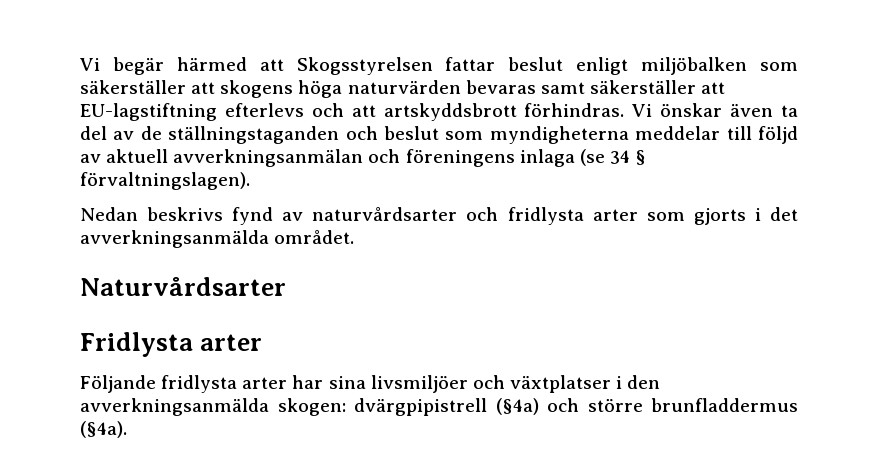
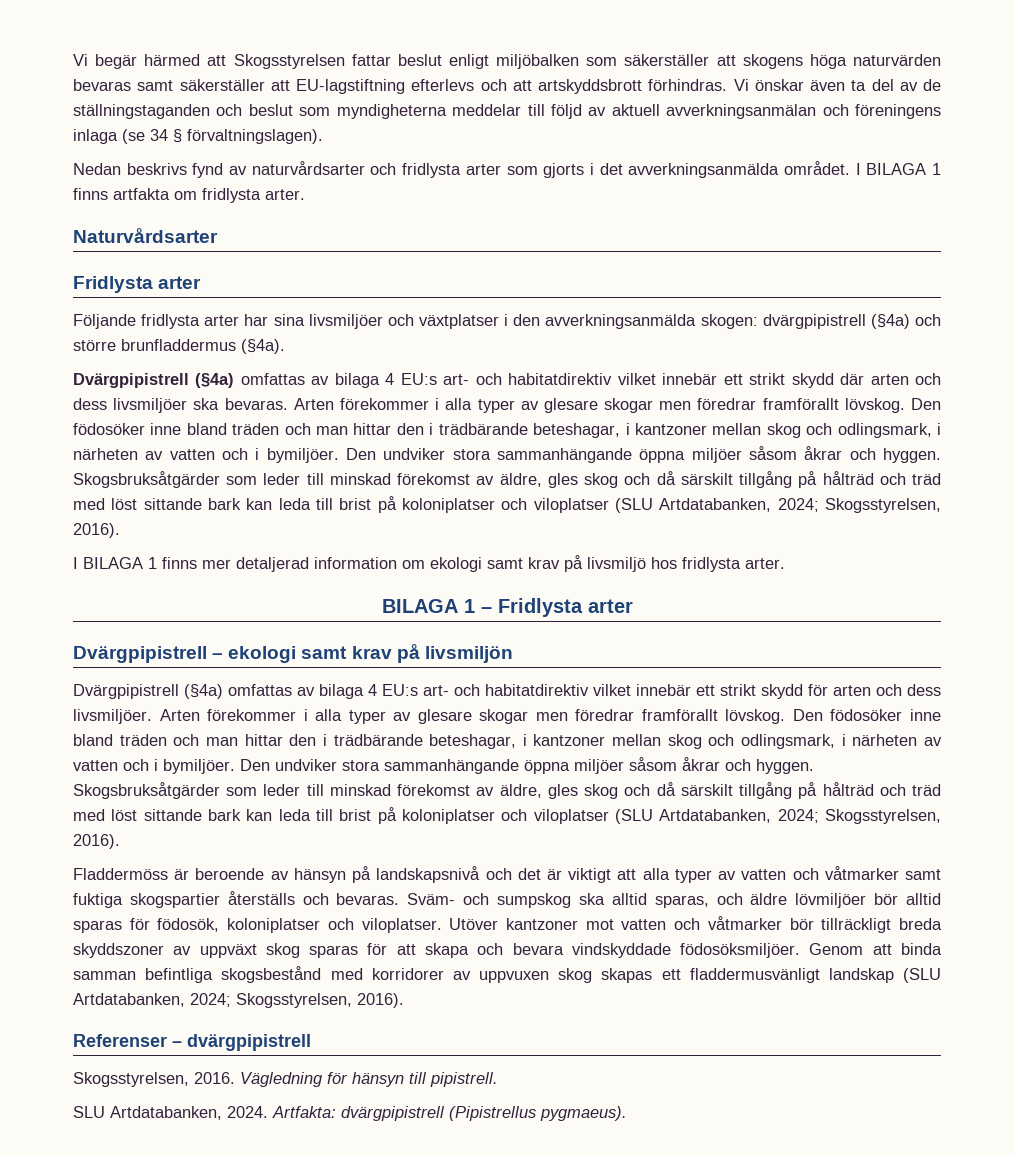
(355, 237) none -> [855,163,941,175] [73,188,305,203] I BILAGA 1 finns artfakta om fridlysta arter.
(127, 429) none -> [73,373,942,388] [73,398,941,413] [73,423,941,438] [73,446,942,463] [73,471,942,488] [73,496,942,513] [73,523,120,538] [73,555,785,572] [381,598,633,617] [73,644,513,663] [73,684,941,699] [73,709,941,724] [73,734,942,749] [73,757,814,774] [73,782,942,799] [73,807,942,824] [73,834,120,849] [73,866,941,883] [73,891,942,908] [73,916,942,933] [73,943,943,958] [73,966,941,983] [73,993,404,1008] [73,1034,311,1051] [73,1072,498,1087] [73,1106,627,1121] // Dvärgpipistrell (§4a) omfattas av bilaga 4 EU:s art- och habitatdirektiv vilket innebär ett strikt skydd där arten och dess livsmiljöer ska bevaras. Arten förekommer i alla typer av glesare skogar men föredrar framförallt lövskog. Den födosöker inne bland träden och man hittar den i trädbärande beteshagar, i kantzoner mellan skog och odlingsmark, i närheten av vatten och i bymiljöer. Den undviker stora sammanhängande öppna miljöer såsom åkrar och hyggen. Skogsbruksåtgärder som leder till minskad förekomst av äldre, gles skog och då särskilt tillgång på hålträd och träd med löst sittande bark kan leda till brist på koloniplatser och viloplatser (SLU Artdatabanken, 2024; Skogsstyrelsen, 2016). // I BILAGA 1 finns mer detaljerad information om ekologi samt krav på livsmiljö hos fridlysta arter. // BILAGA 1 – Fridlysta arter // Dvärgpipistrell – ekologi samt krav på livsmiljön // Dvärgpipistrell (§4a) omfattas av bilaga 4 EU:s art- och habitatdirektiv vilket innebär ett strikt skydd för arten och dess livsmiljöer. Arten förekommer i alla typer av glesare skogar men föredrar framförallt lövskog. Den födosöker inne bland träden och man hittar den i trädbärande beteshagar, i kantzoner mellan skog och odlingsmark, i närheten av vatten och i bymiljöer. Den undviker stora sammanhängande öppna miljöer såsom åkrar och hyggen. Skogsbruksåtgärder som leder till minskad förekomst av äldre, gles skog och då särskilt tillgång på hålträd och träd med löst sittande bark kan leda till brist på koloniplatser och viloplatser (SLU Artdatabanken, 2024; Skogsstyrelsen, 2016). // Fladdermöss är beroende av hänsyn på landskapsnivå och det är viktigt att alla typer av vatten och våtmarker samt fuktiga skogspartier återställs och bevaras. Sväm- och sumpskog ska alltid sparas, och äldre lövmiljöer bör alltid sparas för födosök, koloniplatser och viloplatser. Utöver kantzoner mot vatten och våtmarker bör tillräckligt breda skyddszoner av uppväxt skog sparas för att skapa och bevara vindskyddade födosöksmiljöer. Genom att binda samman befintliga skogsbestånd med korridorer av uppvuxen skog skapas ett fladdermusvänligt landskap (SLU Artdatabanken, 2024; Skogsstyrelsen, 2016). // Referenser – dvärgpipistrell // Skogsstyrelsen, 2016. Vägledning för hänsyn till pipistrell. // SLU Artdatabanken, 2024. Artfakta: dvärgpipistrell (Pipistrellus pygmaeus).

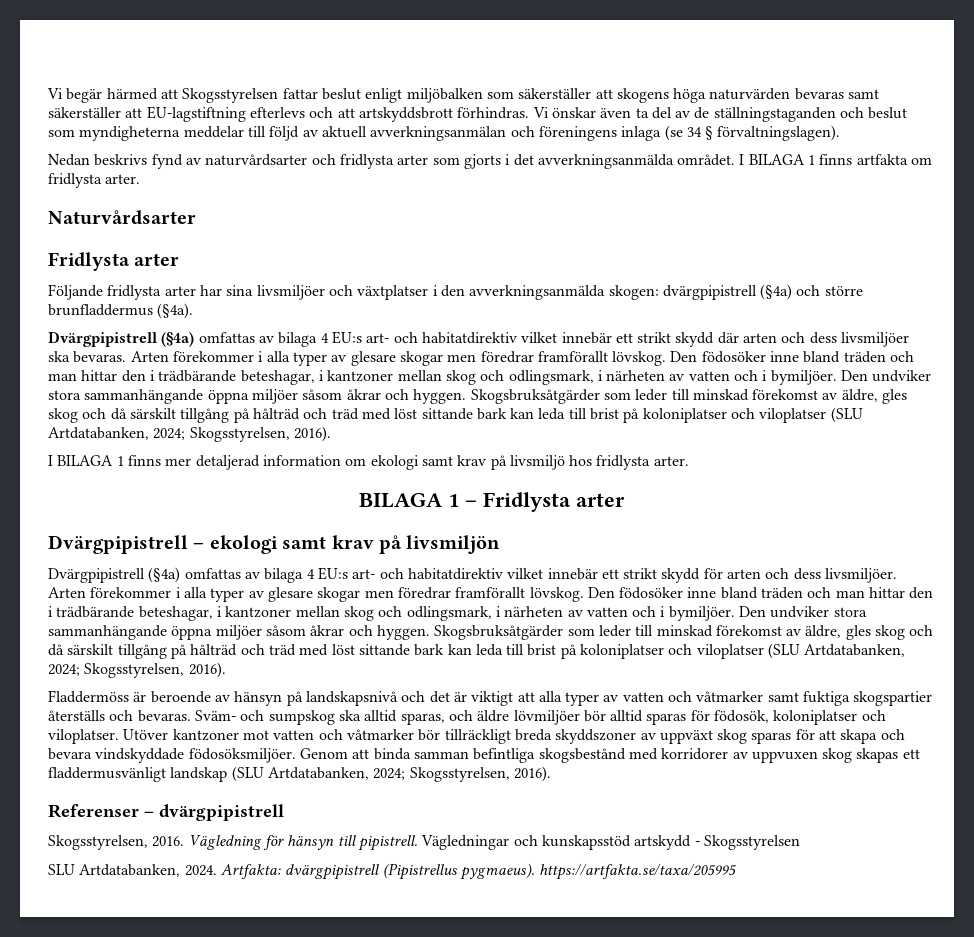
(498, 1079) none -> [421,835,800,850] Vägledningar och kunskapsstöd artskydd - Skogsstyrelsen
(627, 1113) none -> [539,863,737,880] https://artfakta.se/taxa/205995

